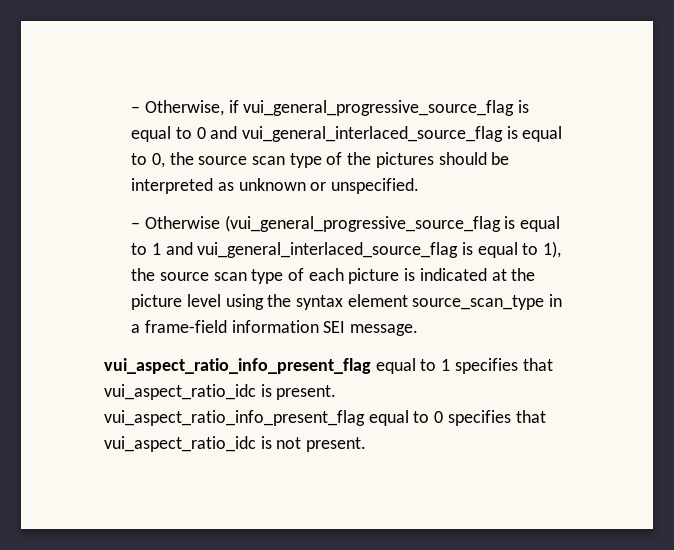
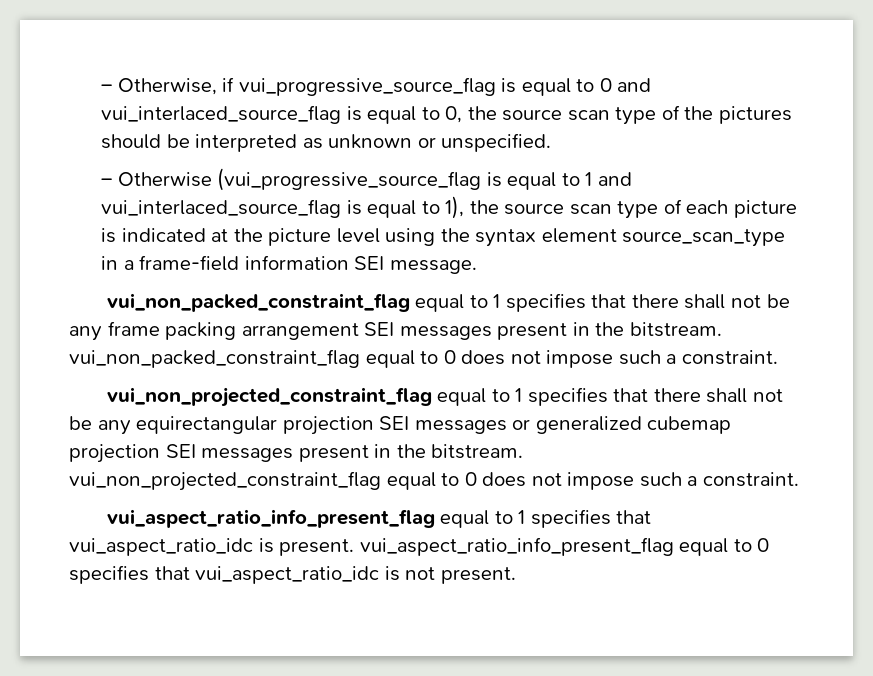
[243,100,515,116] vui_general_progressive_source_flag -> [238,77,496,96] vui_progressive_source_flag
[242,126,504,142] vui_general_interlaced_source_flag -> [100,105,341,124] vui_interlaced_source_flag
[224,215,501,232] (vui_general_progressive_source_flag -> [217,168,482,191] (vui_progressive_source_flag
[197,242,459,258] vui_general_interlaced_source_flag -> [100,199,341,218] vui_interlaced_source_flag
(419, 330) none -> [106,293,790,312] [69,321,722,341] [69,349,778,368] [106,387,783,407] [69,416,732,435] [69,444,524,463] [69,471,799,491] // vui_non_packed_constraint_flag equal to 1 specifies that there shall not be any frame packing arrangement SEI messages present in the bitstream. vui_non_packed_constraint_flag equal to 0 does not impose such a constraint. // vui_non_projected_constraint_flag equal to 1 specifies that there shall not be any equirectangular projection SEI messages or generalized cubemap projection SEI messages present in the bitstream. vui_non_projected_constraint_flag equal to 0 does not impose such a constraint.

